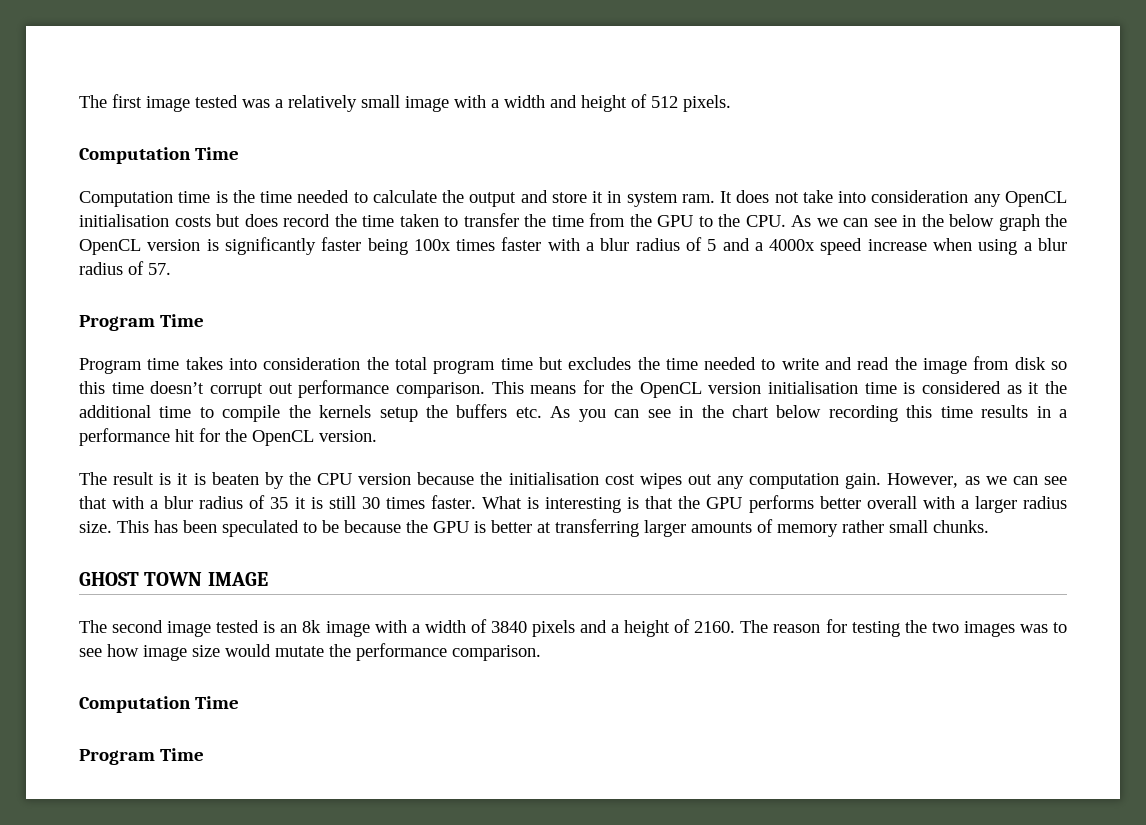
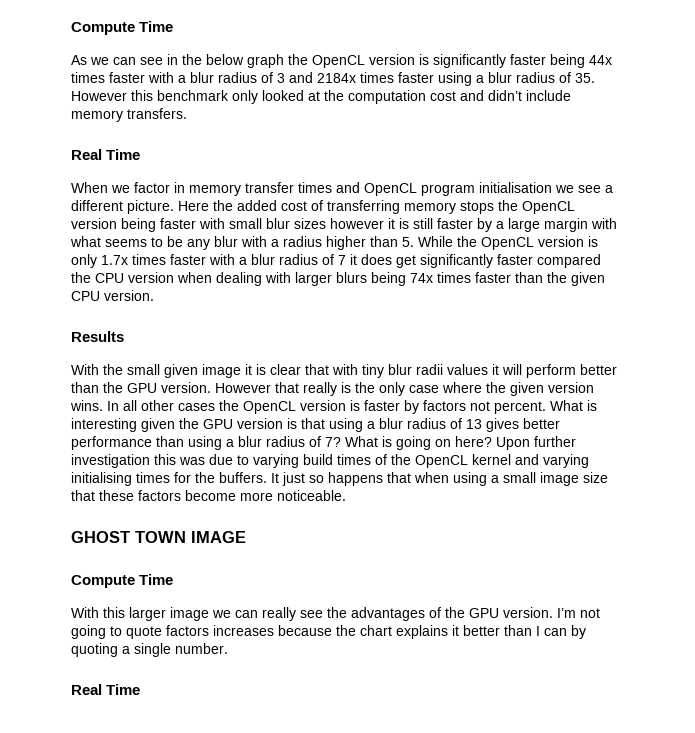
[79,94,731,112] [79,147,239,164] [79,190,1067,207] [79,213,786,227] The first image tested was a relatively small image with a width and height of 512 pixels. // Computation Time // Computation time is the time needed to calculate the output and store it in system ram. It does not take into consideration any OpenCL initialisation costs but does record the time taken to transfer the time from the GPU to the CPU. -> [71,21,174,35] Compute Time //
[413,237,1068,255] [79,261,171,275] [79,314,204,331] [79,356,1068,374] [79,380,1068,398] [79,404,1067,422] [79,428,377,446] [79,472,1068,489] [79,495,1068,513] [79,519,989,537] [79,572,268,586] [79,619,1067,637] [79,643,541,661] [79,696,239,713] [79,749,155,765] 100x times faster with a blur radius of 5 and a 4000x speed increase when using a blur radius of 57. // Program Time // Program time takes into consideration the total program time but excludes the time needed to write and read the image from disk so this time doesn’t corrupt out performance comparison. This means for the OpenCL version initialisation time is considered as it the additional time to compile the kernels setup the buffers etc. As you can see in the chart below recording this time results in a performance hit for the OpenCL version. // The result is it is beaten by the CPU version because the initialisation cost wipes out any computation gain. However, as we can see that with a blur radius of 35 it is still 30 times faster. What is interesting is that the GPU performs better overall with a larger radius size. This has been speculated to be because the GPU is better at transferring larger amounts of memory rather small chunks. // GHOST TOWN IMAGE // The second image tested is an 8k image with a width of 3840 pixels and a height of 2160. The reason for testing the two images was to see how image size would mutate the performance comparison. // Computation Time // Program -> [589,55,612,65] [71,72,595,86] [71,90,571,104] [71,108,187,122] [71,149,141,160] [71,182,613,196] [71,200,575,214] [71,218,617,232] [70,236,598,250] [71,254,601,268] [71,272,605,286] [71,290,154,301] [71,331,124,342] [71,364,617,378] [71,382,594,396] [70,400,597,414] [71,418,560,432] [71,436,576,450] [71,454,589,468] [71,472,608,486] [71,490,346,501] [71,531,246,543] [71,574,174,588] [71,607,600,621] [71,625,586,639] [71,643,228,657] [71,684,102,695] 44x times faster with a blur radius of 3 and 2184x times faster using a blur radius of 35. However this benchmark only looked at the computation cost and didn’t include memory transfers. // Real Time // When we factor in memory transfer times and OpenCL program initialisation we see a different picture. Here the added cost of transferring memory stops the OpenCL version being faster with small blur sizes however it is still faster by a large margin with what seems to be any blur with a radius higher than 5. While the OpenCL version is only 1.7x times faster with a blur radius of 7 it does get significantly faster compared the CPU version when dealing with larger blurs being 74x times faster than the given CPU version. // Results // With the small given image it is clear that with tiny blur radii values it will perform better than the GPU version. However that really is the only case where the given version wins. In all other cases the OpenCL version is faster by factors not percent. What is interesting given the GPU version is that using a blur radius of 13 gives better performance than using a blur radius of 7? What is going on here? Upon further investigation this was due to varying build times of the OpenCL kernel and varying initialising times for the buffers. It just so happens that when using a small image size that these factors become more noticeable. // GHOST TOWN IMAGE // Compute Time // With this larger image we can really see the advantages of the GPU version. I’m not going to quote factors increases because the chart explains it better than I can by quoting a single number. // Real

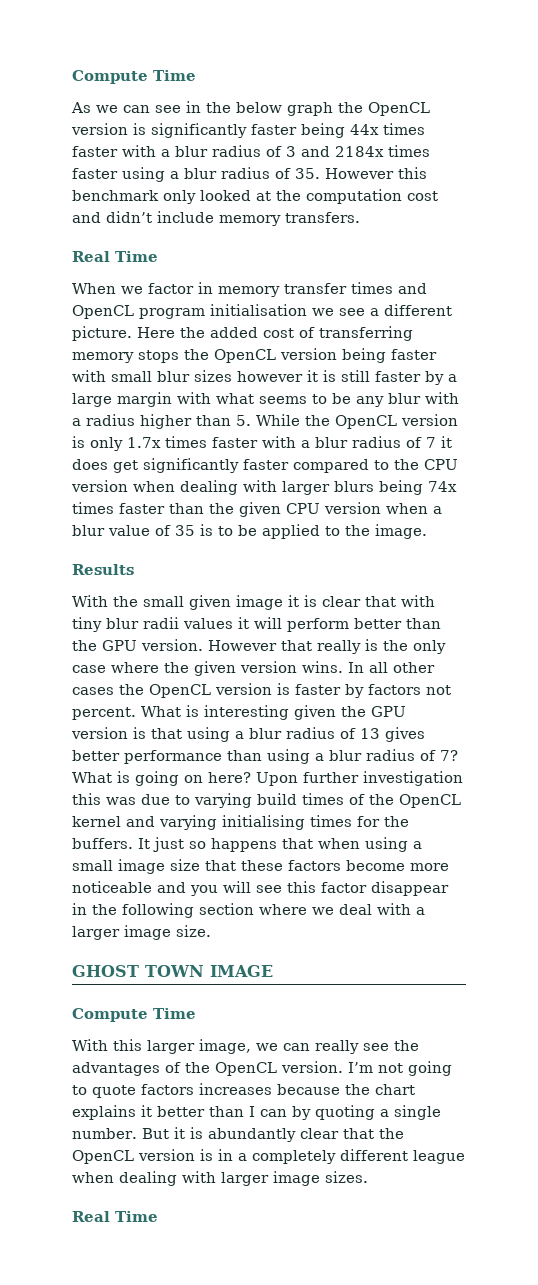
(601, 261) none -> [374,460,389,470] to
[104,290,154,301] version. -> [324,502,442,514] [72,524,427,539] version when a blur value of 35 is to be applied to the image.
[277,490,346,501] noticeable. -> [72,881,449,896] [72,903,425,918] [72,925,211,940] noticeable and you will see this factor disappear in the following section where we deal with a larger image size.
[170,607,209,621] image -> [199,1039,251,1054] image,
[469,608,499,618] GPU -> [215,1062,277,1076] OpenCL
(228, 648) none -> [141,1127,404,1142] [72,1149,465,1164] [72,1171,368,1186] But it is abundantly clear that the OpenCL version is in a completely different league when dealing with larger image sizes.

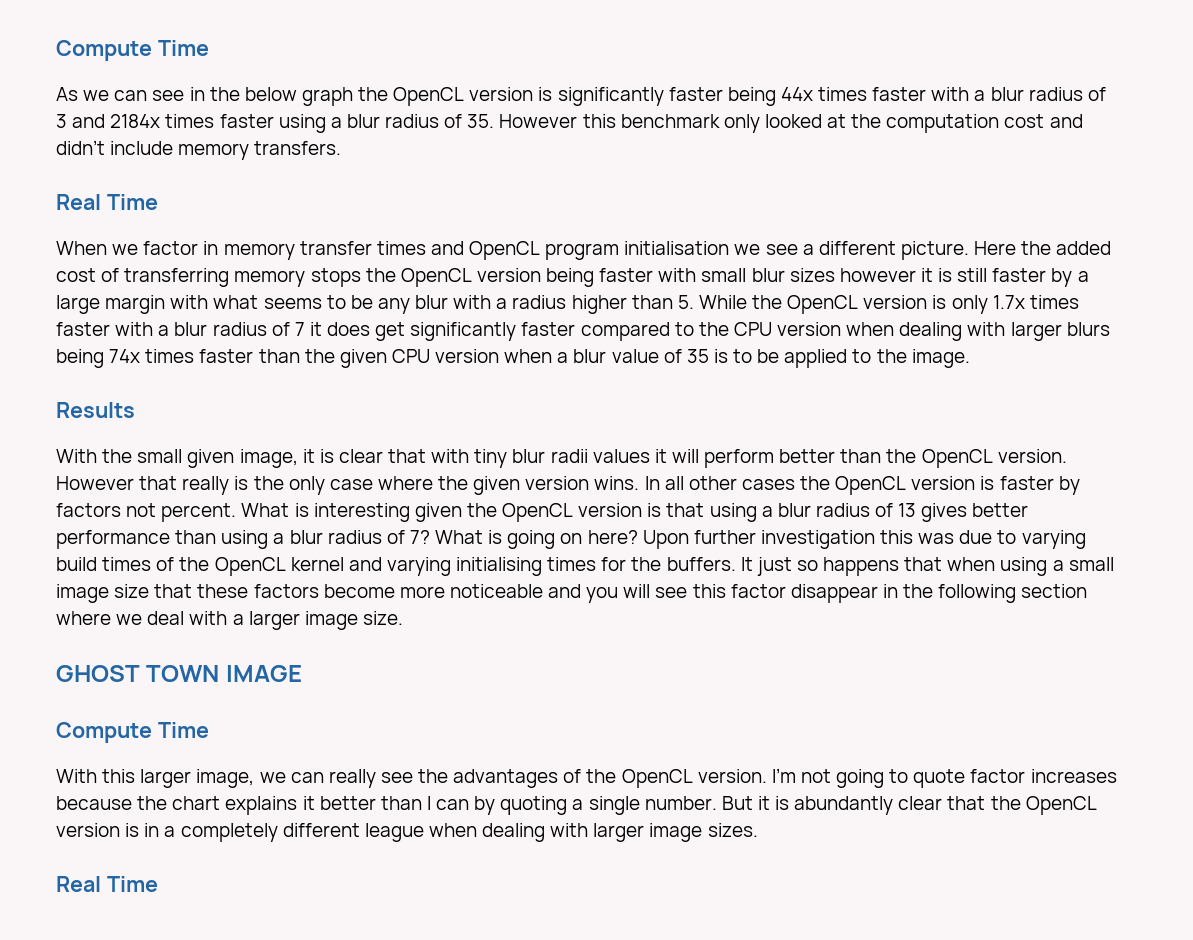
[236,595,283,610] image -> [239,449,298,468] image,
[102,640,137,651] GPU -> [921,449,993,468] OpenCL
[371,706,406,717] GPU -> [502,503,574,522] OpenCL
[141,1084,194,1095] factors -> [970,769,1026,783] factor

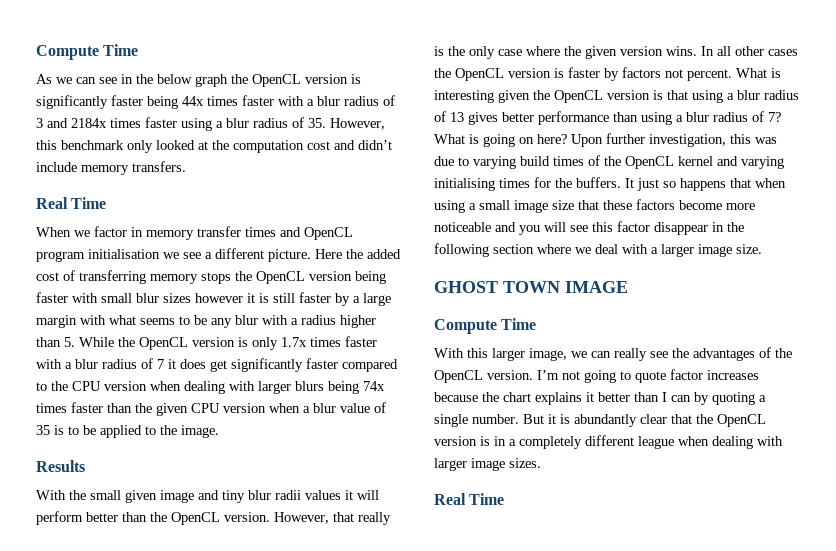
[499,114,578,128] However -> [330,118,385,130] However,
[239,449,470,468] image, it is clear that with -> [160,490,219,503] image and
[56,476,134,490] However -> [274,512,329,524] However,
[760,530,875,549] investigation -> [649,134,726,147] investigation,

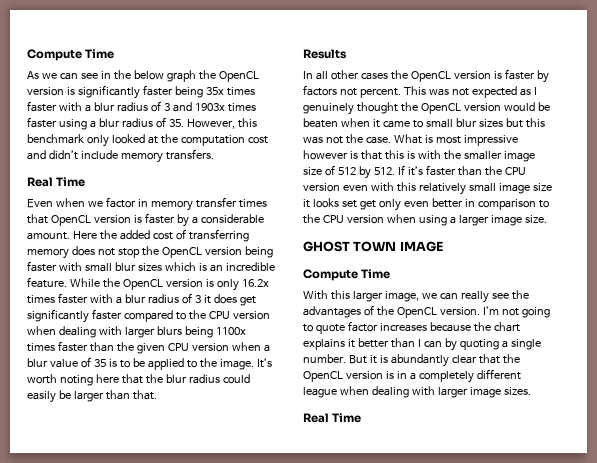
[182,96,204,106] 44x -> [205,87,224,95] 35x
[71,118,107,128] 2184x -> [194,103,225,111] 1903x
[36,227,71,237] When -> [27,198,85,208] Even when
[280,227,353,240] [36,248,311,262] and OpenCL program initialisation we see a different picture. -> [27,213,264,227] [27,232,70,240] that OpenCL version is faster by a considerable amount.
[201,272,231,284] stops -> [71,246,140,258] does not stop
[195,292,391,306] [36,315,376,328] [36,337,75,347] however it is still faster by a large margin with what seems to be any blur with a radius higher than 5. -> [164,262,275,272] [27,277,67,288] which is an incredible feature.
[281,336,377,347] [36,358,164,369] 1.7x times faster with a blur radius of 7 -> [241,279,269,287] [27,293,201,304] 16.2x times faster with a blur radius of 3
[363,381,385,391] 74x -> [215,327,246,335] 1100x
[36,460,85,472] [36,490,379,503] [36,511,391,525] [434,46,697,59] // Results // With the small given image and tiny blur radii values it will perform better than the OpenCL version. However, that really is the only case where the given version wins. -> [256,358,272,368] [27,374,250,386] [27,390,157,403] [303,49,347,59] It’s worth noting here that the blur radius could easily be larger than that. // Results //
[736,68,781,78] [434,90,799,103] [434,111,781,125] [434,133,777,147] [434,155,784,169] [434,177,786,191] [434,199,755,213] [434,221,744,235] [434,243,648,257] What is interesting given the OpenCL version is that using a blur radius of 13 gives better performance than using a blur radius of 7? What is going on here? Upon further investigation, this was due to varying build times of the OpenCL kernel and varying initialising times for the buffers. It just so happens that when using a small image size that these factors become more noticeable and you will see this factor disappear in the following section where we deal with -> [403,86,537,98] [303,102,550,115] [303,118,545,128] [303,134,518,146] [303,150,535,162] [303,165,526,179] [303,182,552,195] [303,198,549,211] [303,214,447,226] This was not expected as I genuinely thought the OpenCL version would be beaten when it came to small blur sizes but this was not the case. What is most impressive however is that this is with the smaller image size of 512 by 512. If it’s faster than the CPU version even with this relatively small image size it looks set get only even better in comparison to the CPU version when using

